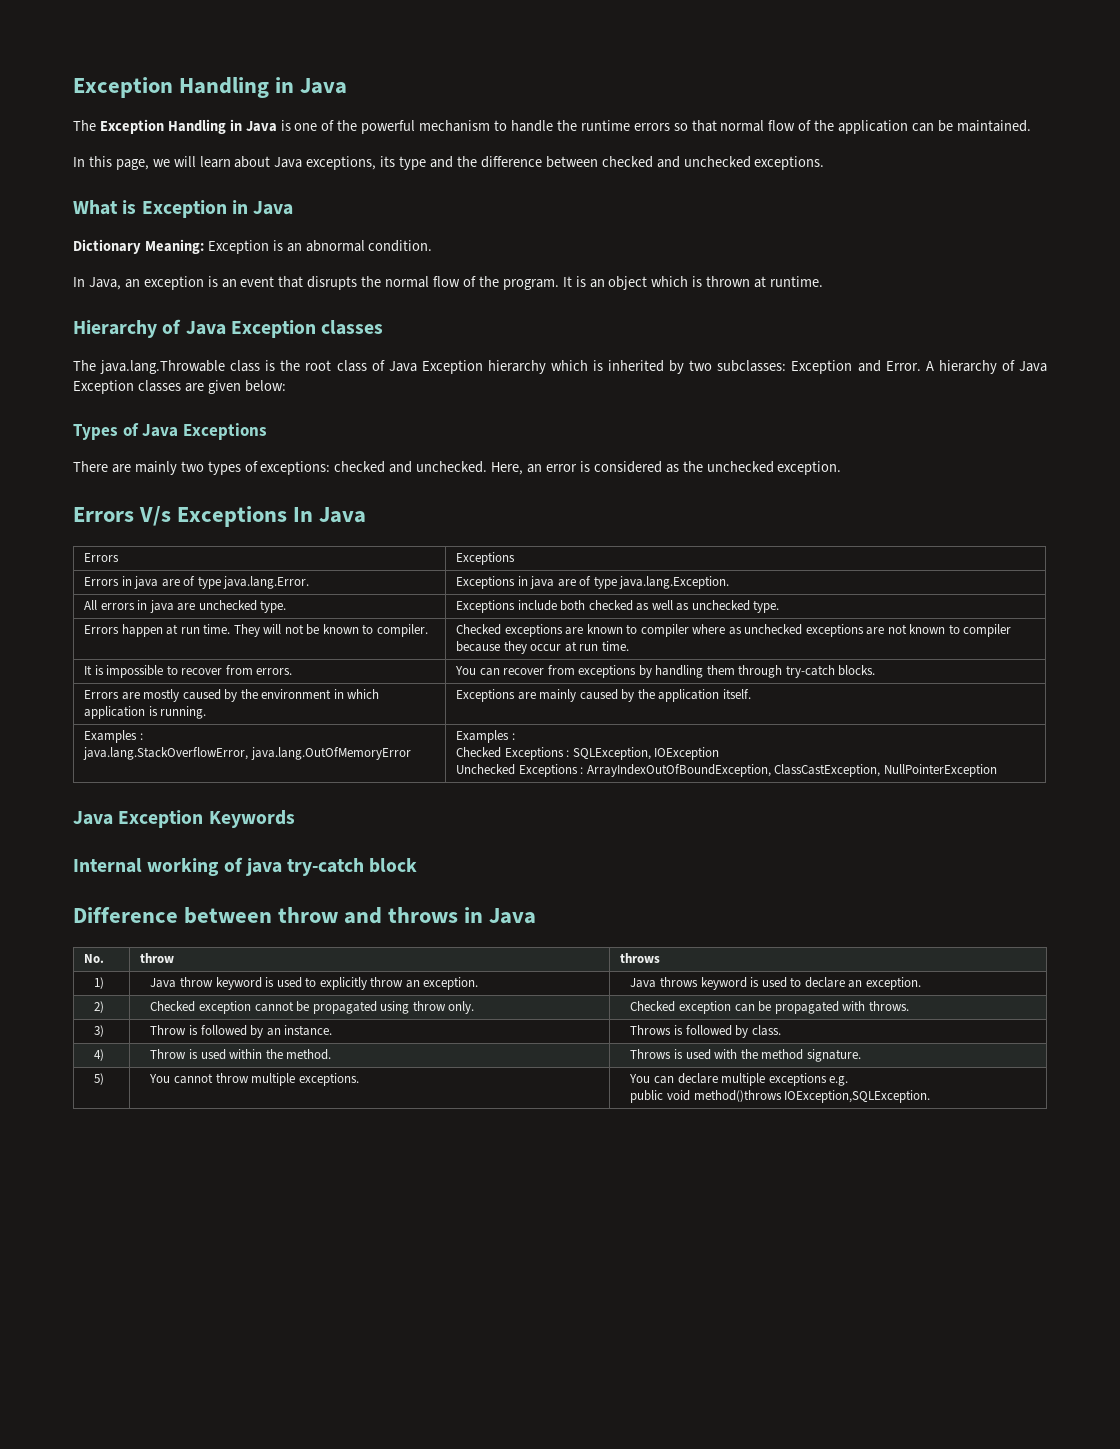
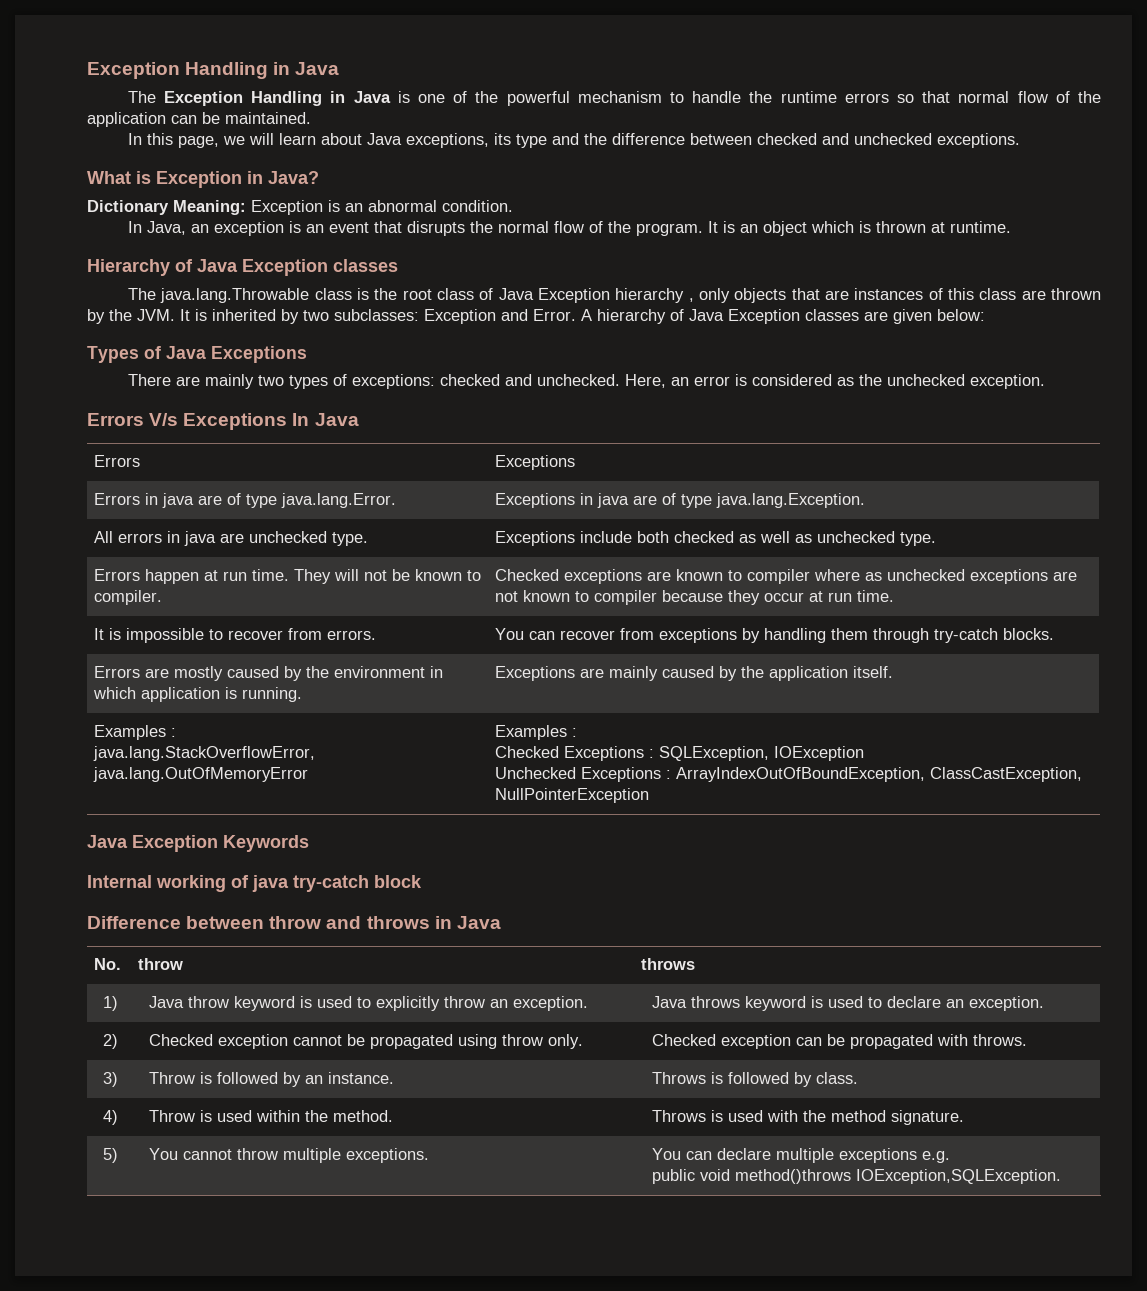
[253,201,294,215] Java -> [268,171,319,184] Java?
[550,360,588,371] which -> [688,288,1102,303] [87,309,190,324] , only objects that are instances of this class are thrown by the JVM. It

